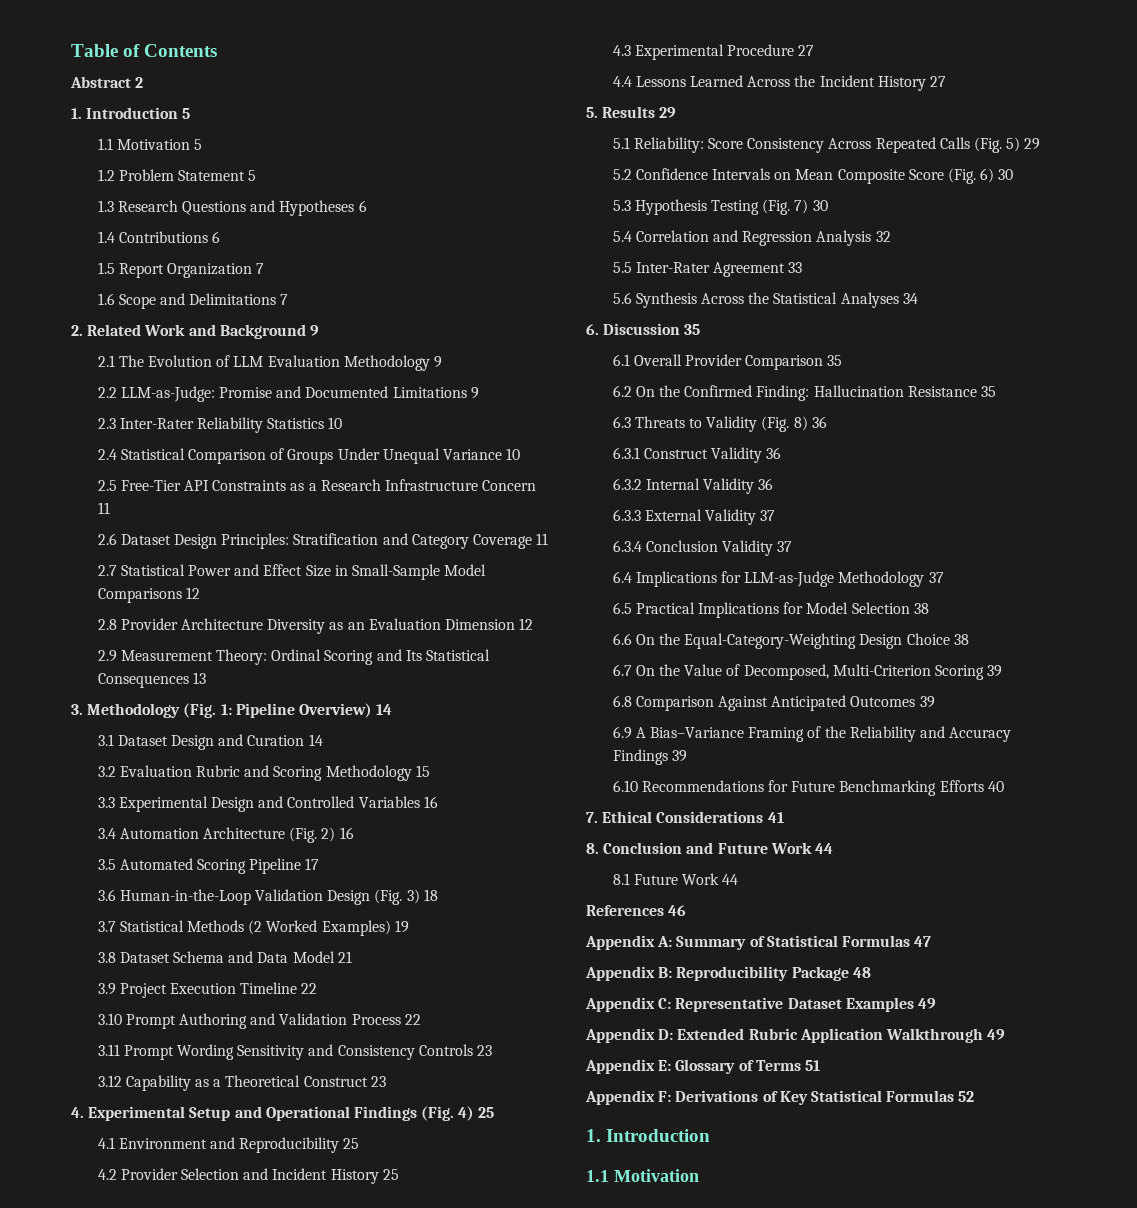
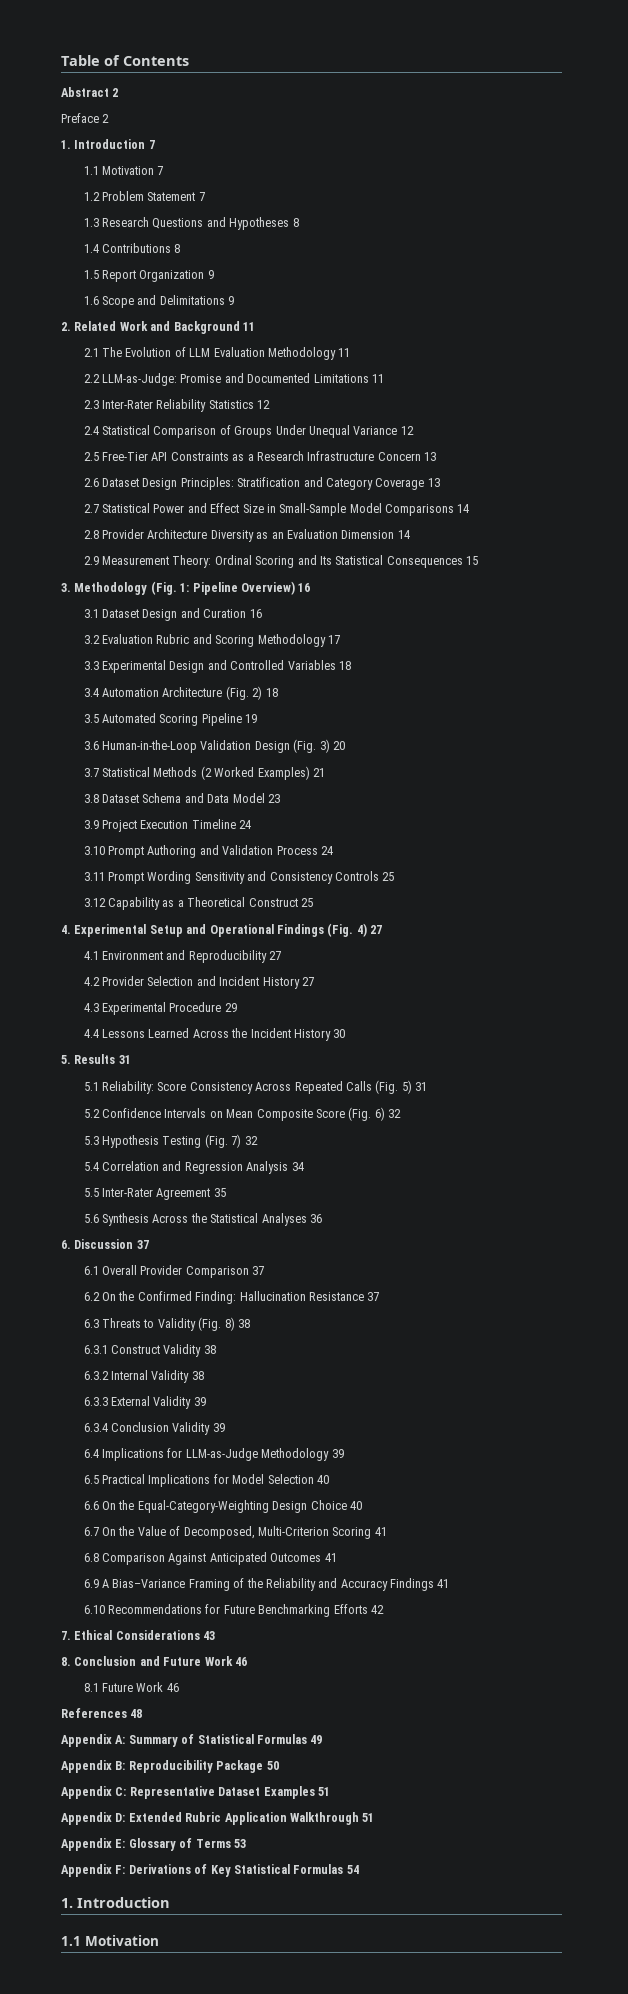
[71,107,191,119] [97,138,203,150] // 1. Introduction 5 // 1.1 Motivation 5 -> [61,113,110,123] [61,139,155,149] [83,166,164,175] // Preface 2 // 1. Introduction 7 // 1.1 Motivation 7
[248,170,257,181] 5 -> [198,192,205,201] 7
[358,200,367,212] 6 -> [292,218,299,227] 8
[212,231,221,243] 6 -> [174,244,181,253] 8
[256,263,265,274] 7 -> [207,270,214,279] 9
[280,294,289,305] 7 -> [228,296,235,305] 9
[309,325,319,336] 9 -> [242,322,255,331] 11
[433,356,442,368] 9 -> [338,348,351,357] 11
[470,387,479,399] 9 -> [371,374,384,383] 11
[328,417,343,429] 10 -> [257,400,271,409] 12
[506,448,521,460] 10 -> [400,426,414,435] 12
[97,502,110,514] 11 -> [424,452,437,461] 13
[536,533,549,545] 11 -> [427,478,440,487] 13
[185,587,200,599] 12 -> [457,504,470,513] 14
[519,618,534,630] 12 -> [397,530,410,539] 14
[192,672,206,684] 13 -> [466,556,479,565] 15
[376,704,393,715] 14 -> [298,583,311,592] 16
[308,734,323,746] 14 -> [249,609,262,618] 16
[415,765,430,777] 15 -> [327,635,340,644] 17
[423,796,438,808] 16 -> [338,661,351,670] 18
[339,827,354,839] 16 -> [265,688,278,697] 18
[305,858,320,870] 17 -> [245,714,258,723] 19
[423,889,438,901] 18 -> [332,741,345,750] 20
[394,920,409,933] 19 -> [312,768,325,777] 21
[337,951,352,963] 21 -> [267,794,280,803] 23
[301,983,318,994] 22 -> [239,820,252,829] 24
[404,1014,421,1025] 22 -> [320,846,333,855] 24
[476,1045,492,1056] 23 -> [382,872,395,881] 25
[370,1076,386,1087] 23 -> [300,898,313,907] 25
[478,1107,495,1118] 25 -> [370,925,382,934] 27
[343,1138,360,1149] 25 -> [269,951,282,960] 27
[382,1169,399,1180] 25 -> [301,977,314,986] 27
[798,45,815,56] 27 -> [224,1003,237,1012] 29
[929,76,946,87] 27 -> [333,1029,346,1038] 30
[659,107,677,118] 29 -> [118,1055,131,1064] 31
[1024,138,1041,150] 29 -> [415,1082,428,1091] 31
[998,169,1014,180] 30 -> [388,1109,402,1118] 32
[812,200,828,211] 30 -> [244,1136,258,1145] 32
[875,231,891,242] 32 -> [291,1162,304,1171] 34
[788,262,803,273] 33 -> [213,1188,226,1197] 35
[902,293,918,304] 34 -> [309,1214,322,1223] 36
[684,324,701,335] 35 -> [136,1240,149,1249] 37
[827,355,843,366] 35 -> [252,1266,265,1275] 37
[980,386,996,397] 35 -> [367,1292,380,1301] 37
[811,416,827,428] 36 -> [237,1319,250,1328] 38
[766,447,782,459] 36 -> [203,1345,216,1354] 38
[758,478,774,490] 36 -> [191,1371,204,1380] 38
[760,510,776,521] 37 -> [193,1397,206,1406] 39
[777,541,793,552] 37 -> [212,1423,225,1432] 39
[928,572,944,583] 37 -> [331,1449,344,1458] 39
[913,603,929,614] 38 -> [316,1475,329,1484] 40
[953,634,969,645] 38 -> [349,1501,362,1510] 40
[987,665,1003,677] 39 -> [374,1527,387,1536] 41
[919,696,935,708] 39 -> [324,1553,337,1562] 41
[671,750,687,762] 39 -> [437,1579,450,1588] 41
[987,781,1004,792] 40 -> [370,1605,384,1614] 42
[767,812,784,823] 41 -> [203,1631,216,1640] 43
[814,843,833,854] 44 -> [234,1657,247,1666] 46
[722,874,739,885] 44 -> [166,1683,179,1692] 46
[668,905,687,916] 46 -> [130,1709,143,1718] 48
[914,936,932,947] 47 -> [310,1735,323,1744] 49
[852,967,871,978] 48 -> [266,1761,279,1770] 50
[917,998,936,1009] 49 -> [317,1787,330,1796] 51
[987,1029,1006,1040] 49 -> [362,1813,375,1822] 51
[804,1060,820,1071] 51 -> [233,1839,246,1848] 53
[958,1091,975,1102] 52 -> [346,1865,359,1874] 54

